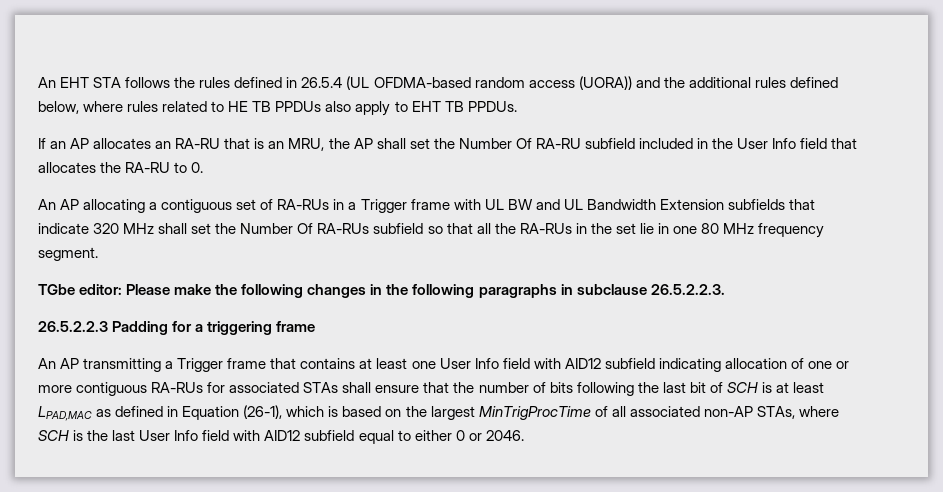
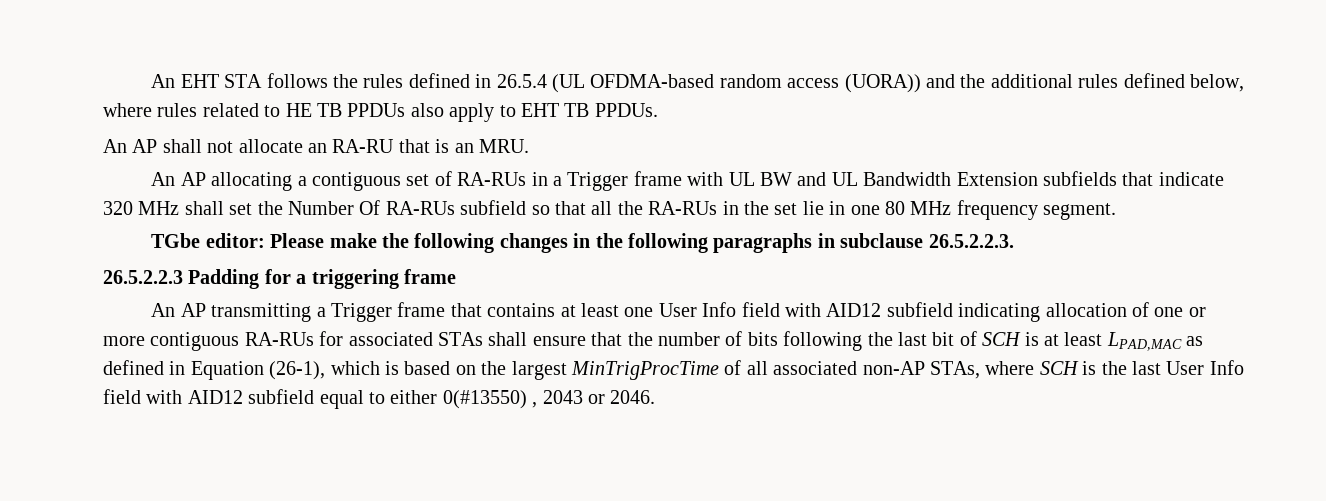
[38,138,152,149] If an AP allocates -> [103,139,303,153] An AP shall not allocate
[288,138,858,151] [38,162,204,173] MRU, the AP shall set the Number Of RA-RU subfield included in the User Info field that allocates the RA-RU to 0. -> [478,139,529,153] MRU.
[455,430,465,441] 0 -> [442,390,583,409] 0(#13550) , 2043

